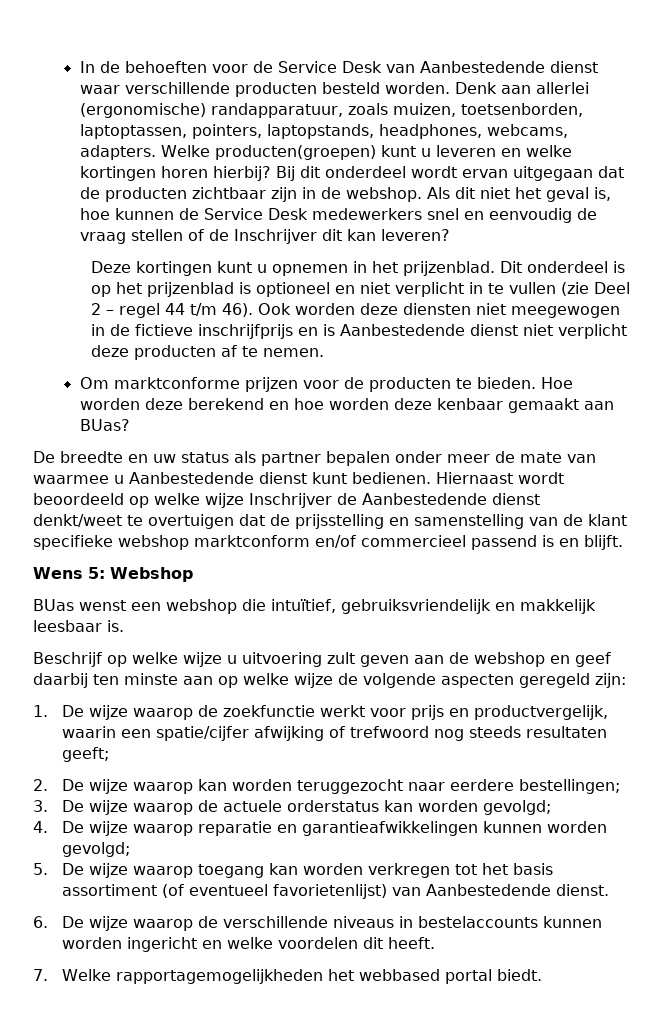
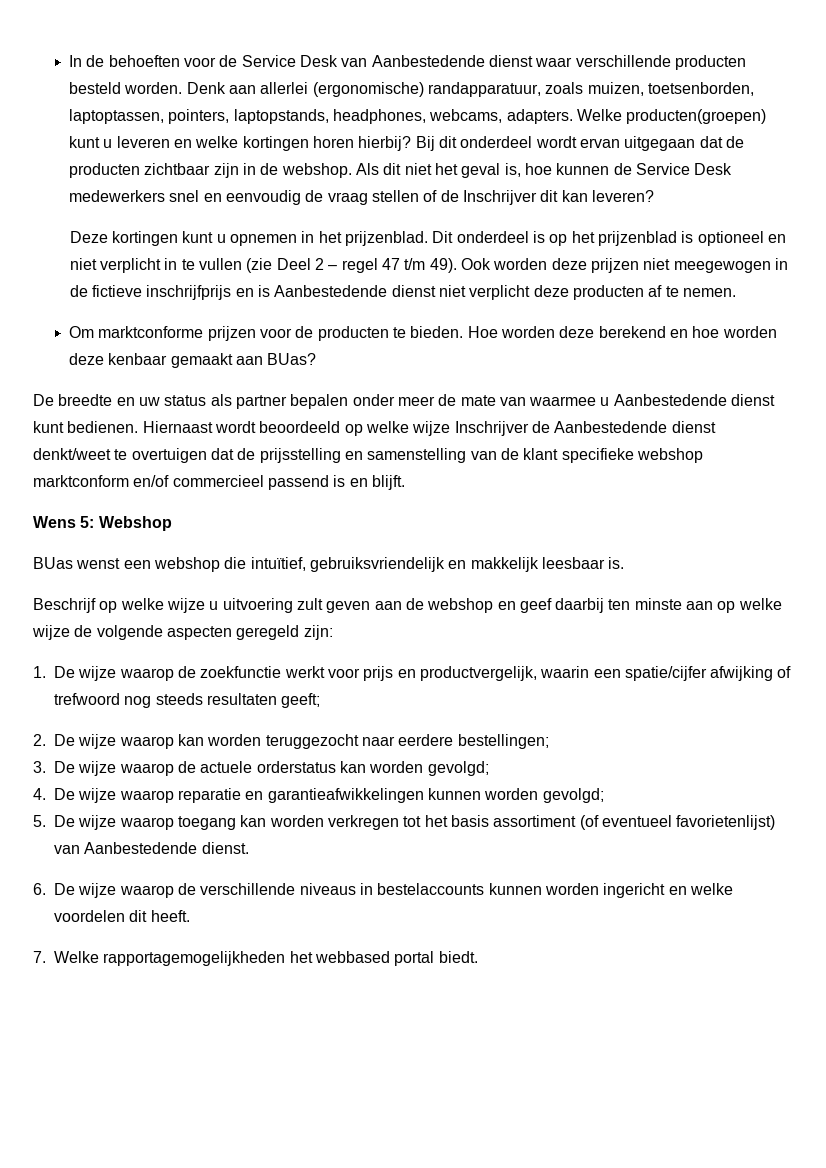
[164,303,253,317] 44 t/m 46). -> [382,258,457,273] 47 t/m 49).
[402,303,471,315] diensten -> [590,258,639,273] prijzen

